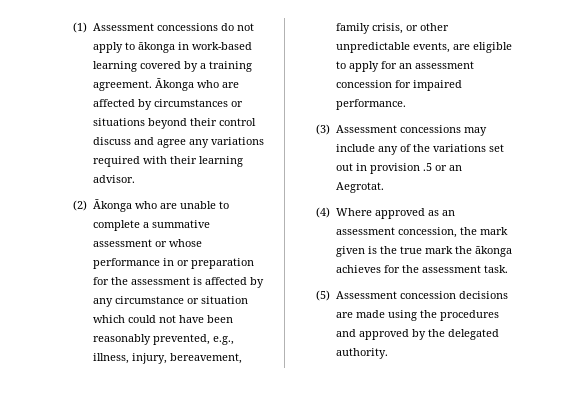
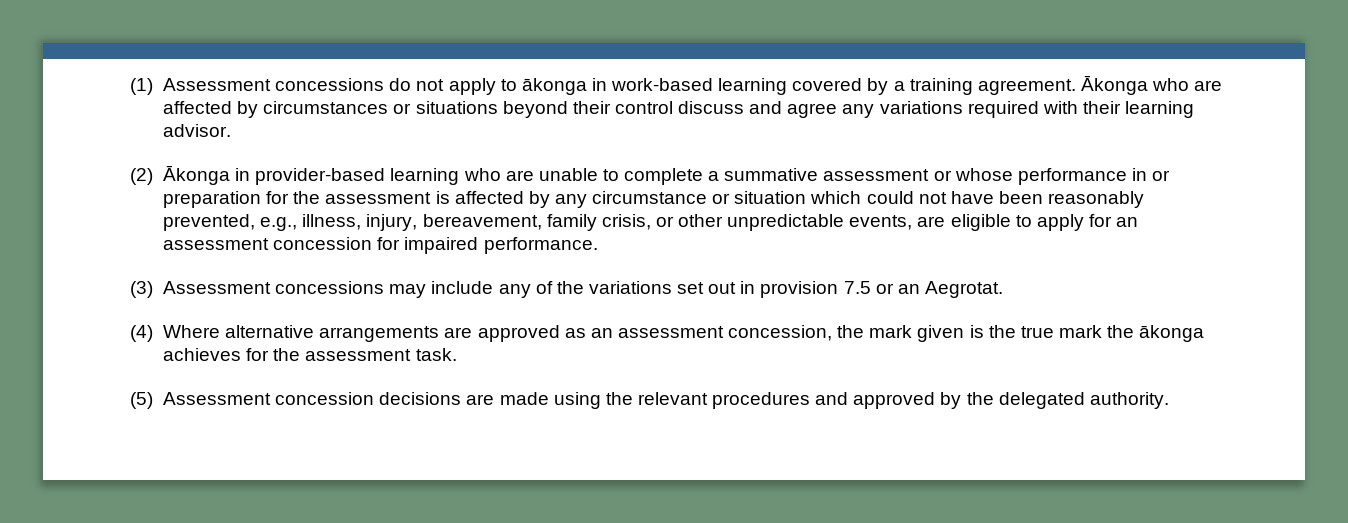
(132, 205) none -> [235,168,460,185] in provider-based learning
[422,163,432,171] .5 -> [843,281,871,294] 7.5
(372, 212) none -> [225,325,473,342] alternative arrangements are
(437, 314) none -> [637,392,708,405] relevant

